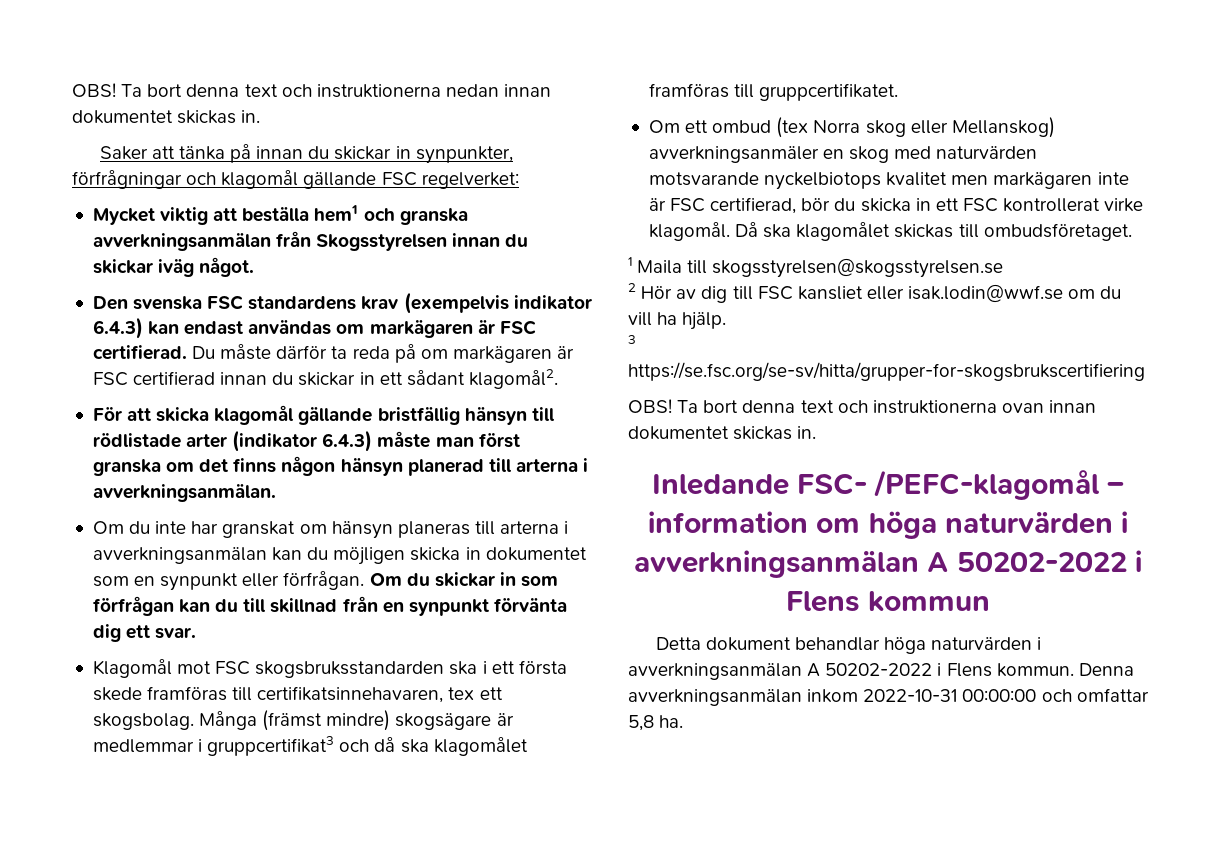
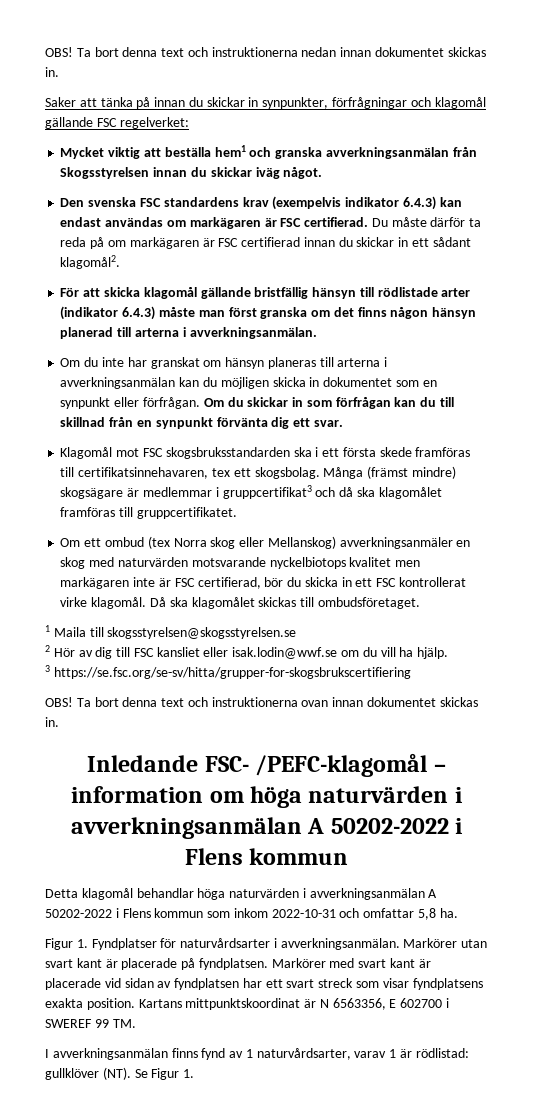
[705,637,791,651] dokument -> [81,888,133,900] klagomål
[996,663,1134,677] [628,689,802,706] kommun. Denna avverkningsanmälan -> [154,908,231,918] kommun som
[962,689,1037,702] 00:00:00 -> (336, 913) none
(684, 721) none -> [45,938,488,950] [45,958,431,970] [45,978,483,990] [45,998,450,1010] [45,1019,136,1028] [45,1048,469,1060] [45,1067,195,1080] // Figur 1. Fyndplatser för naturvårdsarter i avverkningsanmälan. Markörer utan svart kant är placerade på fyndplatsen. Markörer med svart kant är placerade vid sidan av fyndplatsen har ett svart streck som visar fyndplatsens exakta position. Kartans mittpunktskoordinat är N 6563356, E 602700 i SWEREF 99 TM. // I avverkningsanmälan finns fynd av 1 naturvårdsarter, varav 1 är rödlistad: gullklöver (NT). Se Figur 1.

